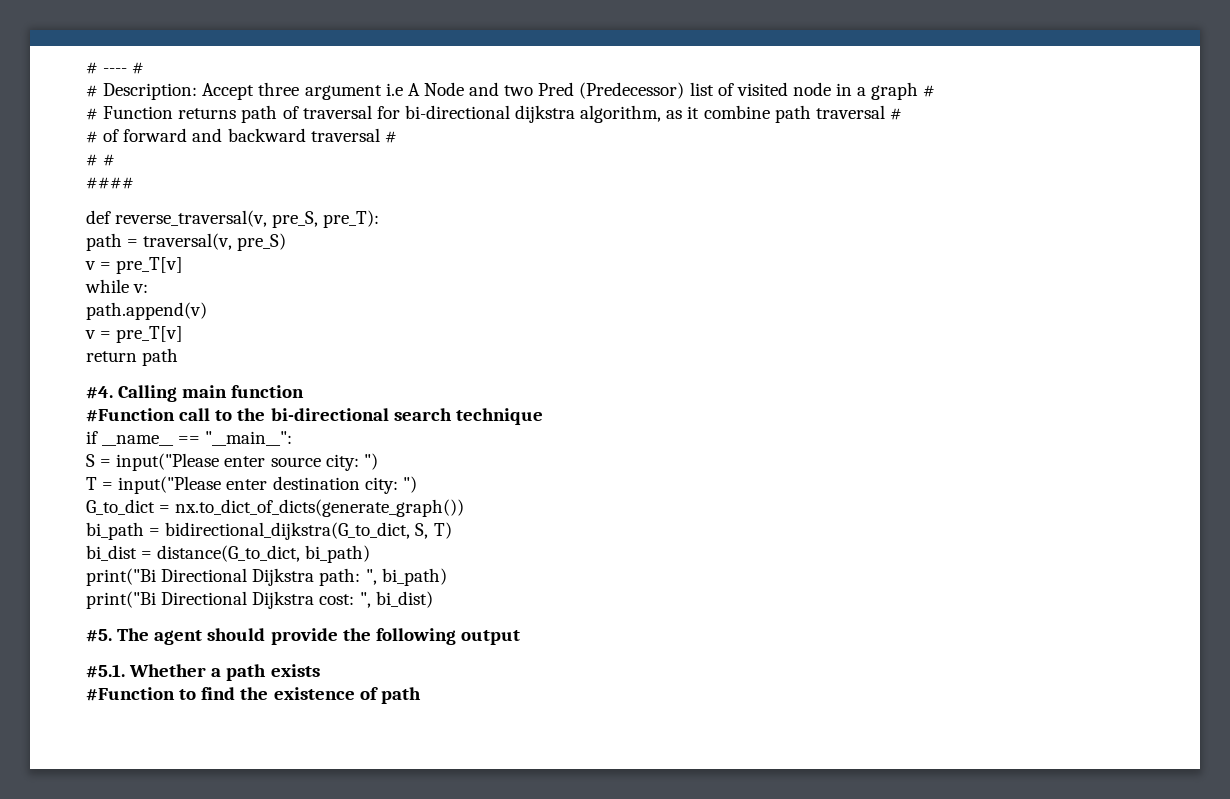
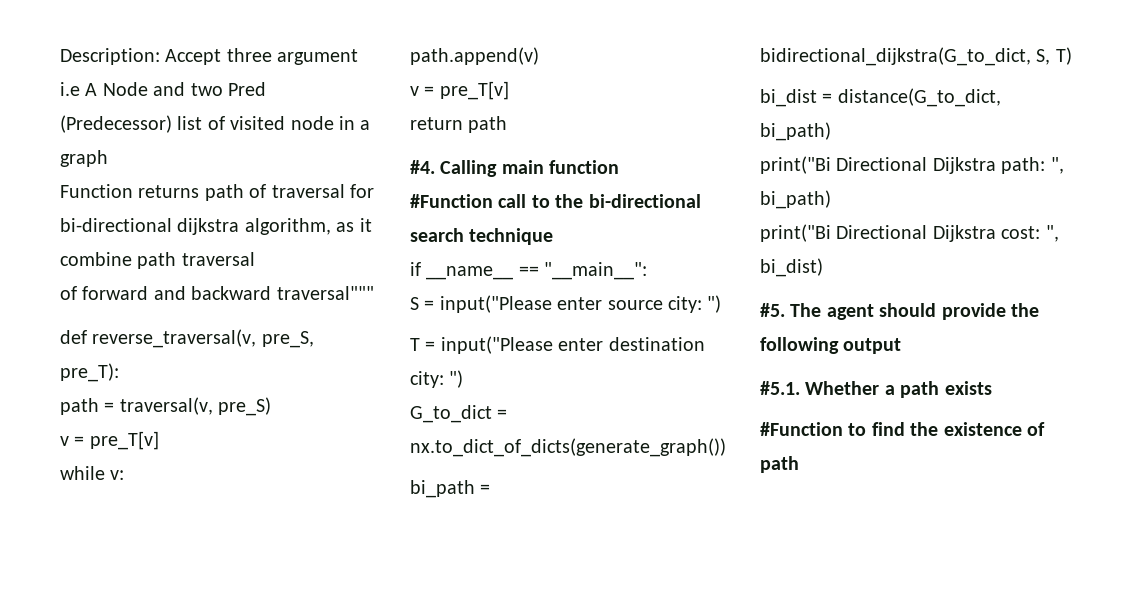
[86,62,145,74] [86,85,98,97] # ---- # // # -> (60, 56) none
[923,85,936,97] [86,108,98,120] # // # -> (108, 158) //
[889,108,902,120] [86,131,98,143] # // # -> (255, 259) //
[310,128,397,143] [86,154,116,166] [86,177,134,189] traversal # // # # // #### -> [276,286,374,300] traversal"""

